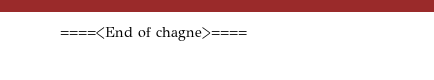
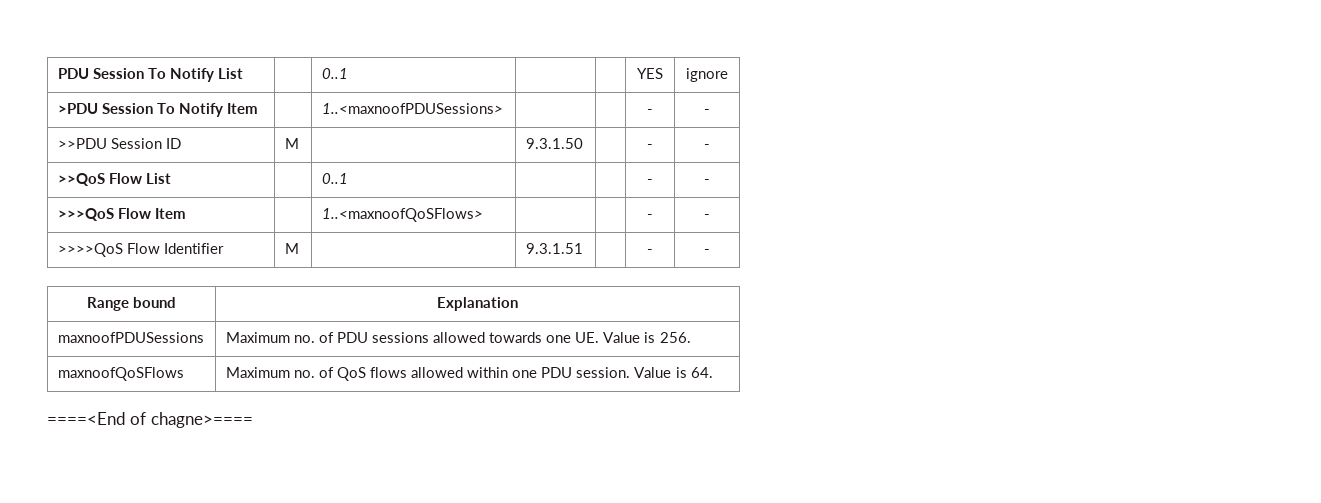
(60, 33) none -> [57,68,244,82] [321,68,348,79] [637,68,663,79] [686,68,728,82] [57,103,259,117] [321,103,503,114] [647,109,653,114] [704,109,710,114] [57,138,182,149] [284,138,299,149] [525,138,583,149] [647,144,653,149] [704,144,710,149] [57,173,172,186] [321,173,348,184] [647,179,653,184] [704,179,710,184] [57,208,187,221] [321,208,483,222] [647,214,653,219] [704,214,710,219] [57,243,225,257] [284,243,299,254] [525,243,583,254] [647,249,653,254] [704,249,710,254] [86,297,177,311] [437,297,518,311] [57,332,204,343] [225,332,691,343] [57,367,184,381] [225,367,713,381] PDU Session To Notify List | | 0..1 | | | YES | ignore // >PDU Session To Notify Item | | 1..<maxnoofPDUSessions> | | | - | - // >>PDU Session ID | M | | 9.3.1.50 | | - | - // >>QoS Flow List | | 0..1 | | | - | - // >>>QoS Flow Item | | 1..<maxnoofQoSFlows> | | | - | - // >>>>QoS Flow Identifier | M | | 9.3.1.51 | | - | - // Range bound | Explanation // maxnoofPDUSessions | Maximum no. of PDU sessions allowed towards one UE. Value is 256. // maxnoofQoSFlows | Maximum no. of QoS flows allowed within one PDU session. Value is 64. //

